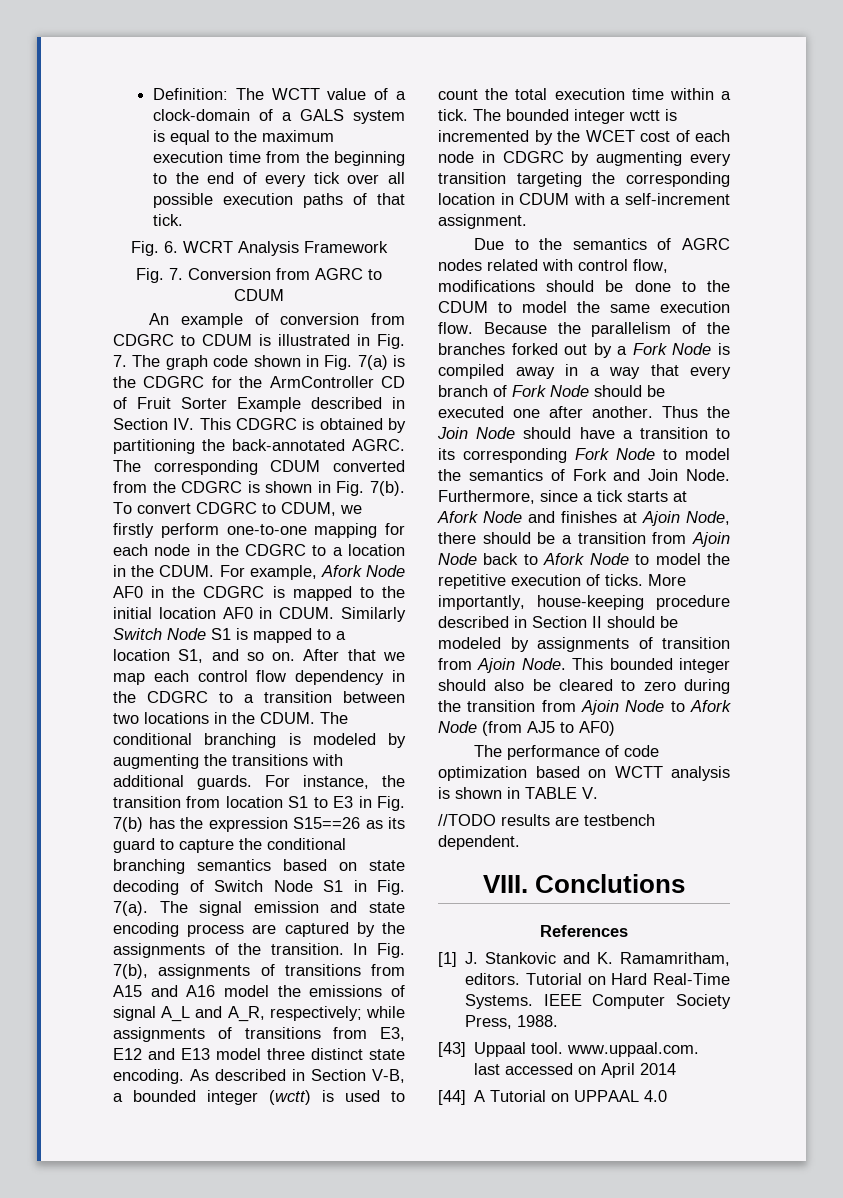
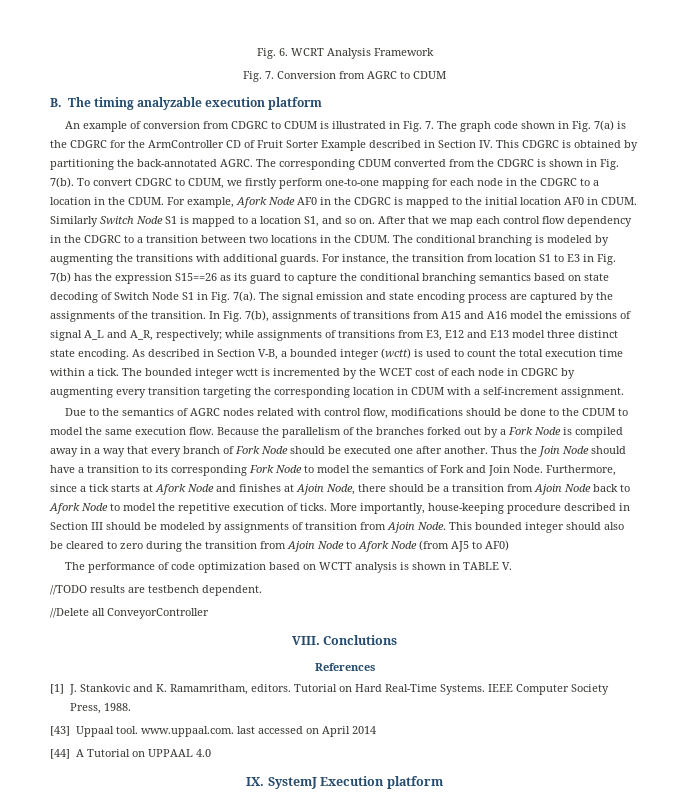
[153,88,406,100] [153,109,406,124] [153,130,335,145] [153,151,405,166] [153,172,405,187] [153,193,405,208] [153,214,184,226] Definition: The WCTT value of a clock-domain of a GALS system is equal to the maximum execution time from the beginning to the end of every tick over all possible execution paths of that tick. // -> (256, 53) none
(284, 295) none -> [50,97,323,110] // B. The timing analyzable execution platform
[592,616,602,628] II -> [91,522,103,530] III
(520, 842) none -> [50,608,209,619] // //Delete all ConveyorController
(668, 1096) none -> [246,776,443,789] // IX. SystemJ Execution platform

